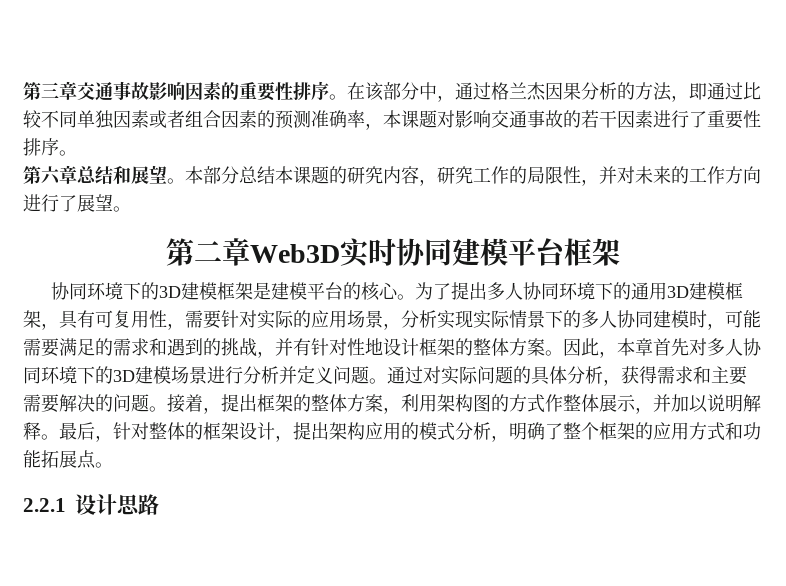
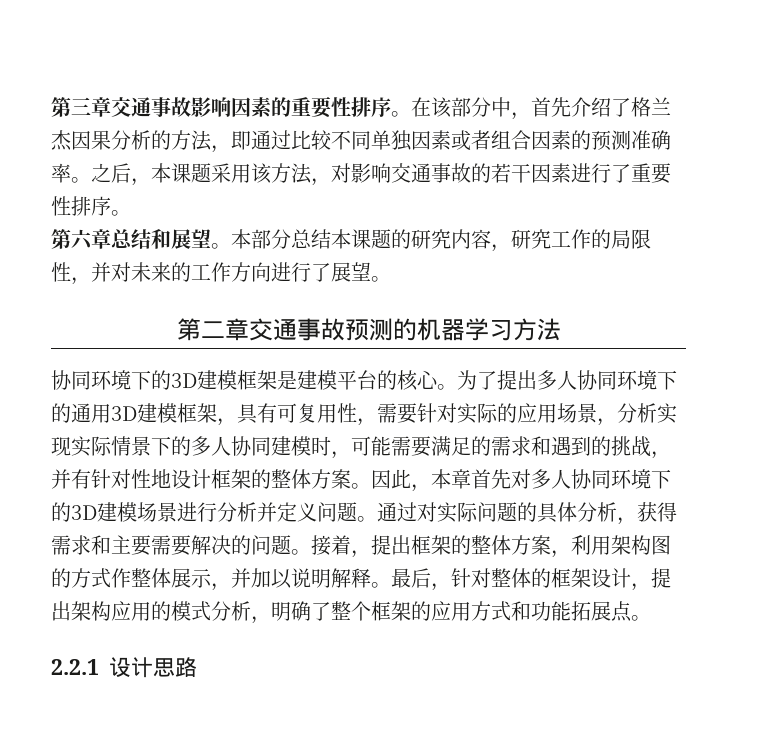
[455,82,491,100] 通过 -> [531,97,631,117] 首先介绍了
(365, 119) none -> [71,163,131,183] 。之后
(437, 119) none -> [211,163,331,186] 采用该方法，
[250,238,620,268] Web3D实时协同建模平台框架 -> [248,318,561,341] 交通事故预测的机器学习方法

